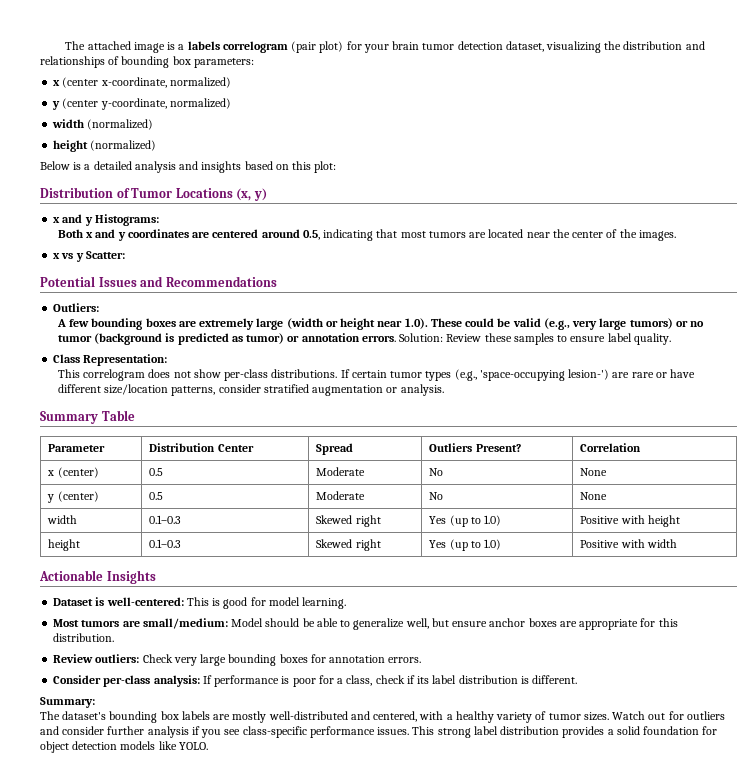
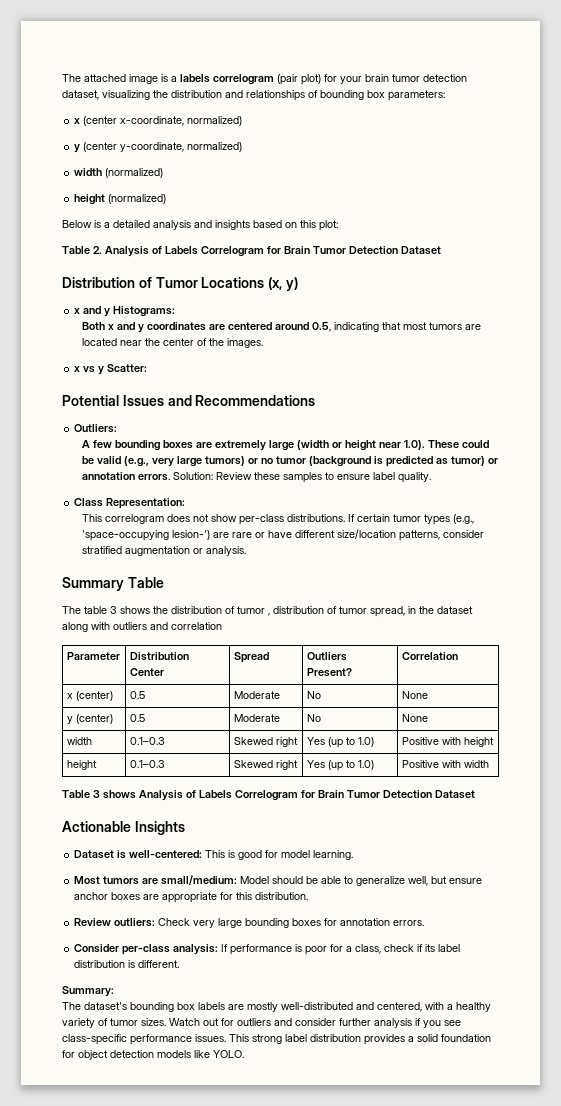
(337, 167) none -> [62,246,441,257] // Table 2. Analysis of Labels Correlogram for Brain Tumor Detection Dataset
(135, 415) none -> [62,606,473,617] [62,622,222,632] // The table 3 shows the distribution of tumor , distribution of tumor spread, in the dataset along with outliers and correlation
(677, 543) none -> [62,790,475,801] // Table 3 shows Analysis of Labels Correlogram for Brain Tumor Detection Dataset

